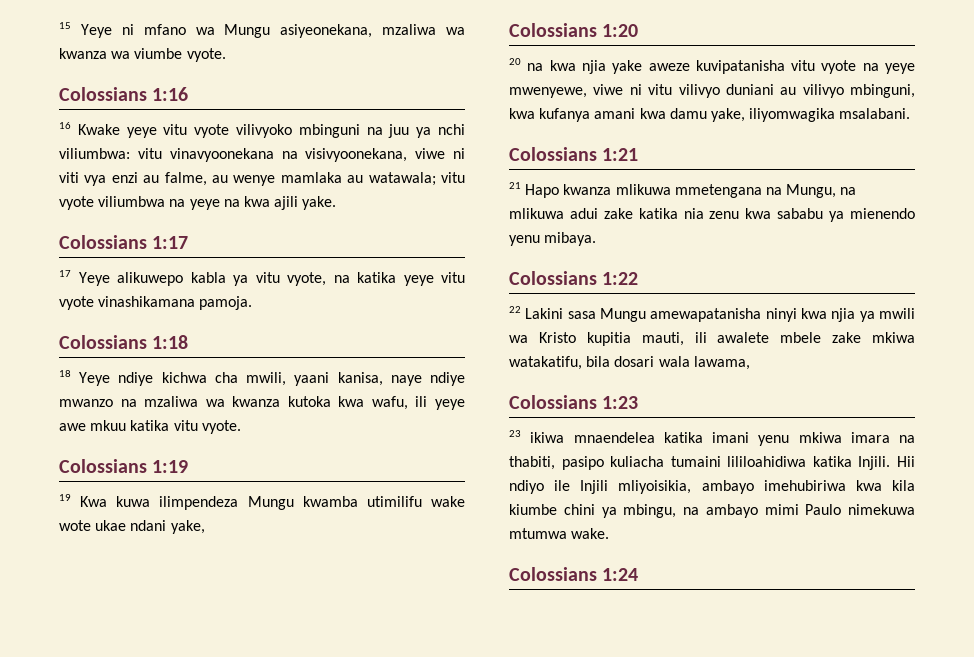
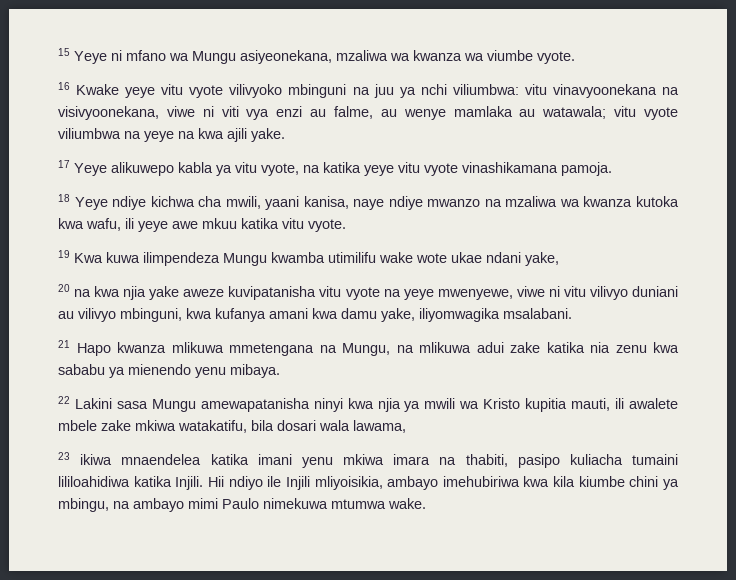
[59,87,189,101] // Colossians 1:16 -> (575, 57) none
[59,235,189,249] // Colossians 1:17 -> (285, 135) none
[59,335,189,349] // Colossians 1:18 -> (612, 169) none
[59,459,189,473] // Colossians 1:19 -> (346, 225) none
[509,23,639,37] // Colossians 1:20 -> (559, 259) none
[509,147,639,161] // Colossians 1:21 -> (572, 313) none
[509,271,639,285] // Colossians 1:22 -> (280, 371) none
[509,395,639,409] // Colossians 1:23 -> (406, 426) none
[509,567,639,581] // Colossians 1:24 -> (426, 503) none

